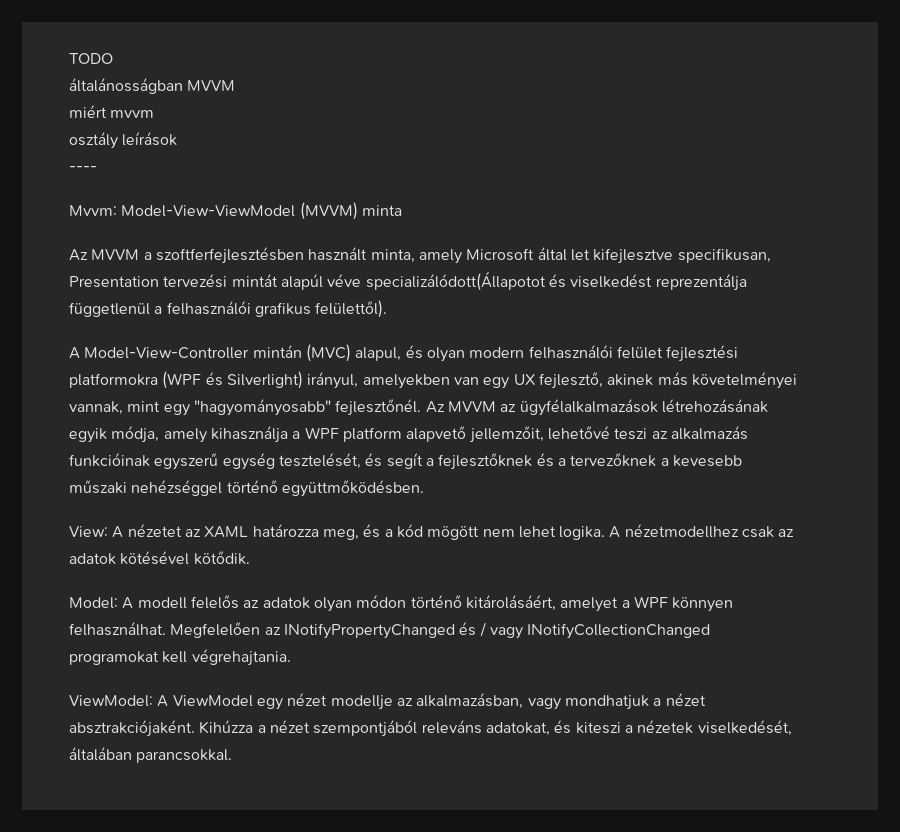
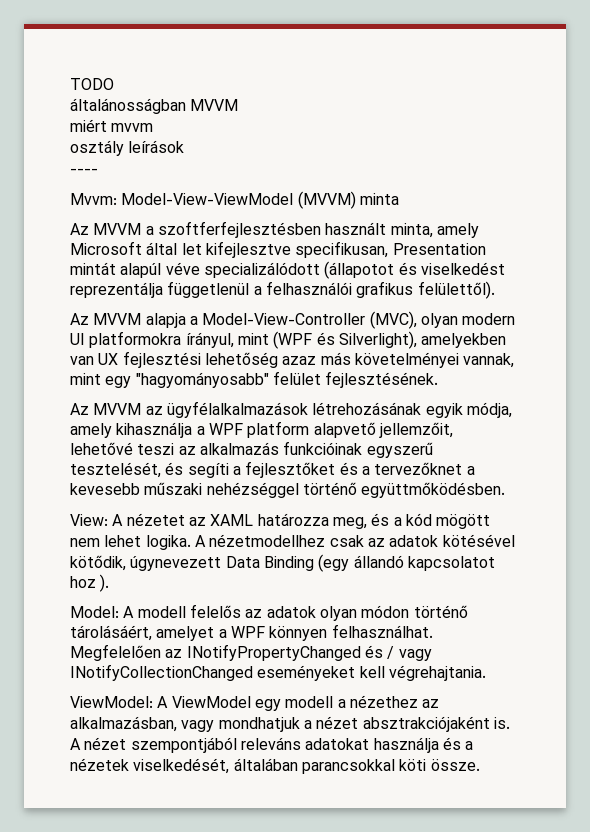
[163,274,228,288] tervezési -> (486, 249) none
[365,271,546,291] specializálódott(Állapotot -> [203,261,395,279] specializálódott (állapotot
[69,344,739,362] [69,371,654,389] A Model-View-Controller mintán (MVC) alapul, és olyan modern felhasználói felület fejlesztési platformokra (WPF és Silverlight) irányul, amelyekben van egy UX fejlesztő, akinek -> [70,311,516,329] [70,331,507,349] [70,351,317,368] Az MVVM alapja a Model-View-Controller (MVC), olyan modern UI platformokra írányul, mint (WPF és Silverlight), amelyekben van UX fejlesztési lehetőség azaz
[335,399,422,416] fejlesztőnél. -> [272,371,439,388] felület fejlesztésének. //
[222,453,275,470] egység -> (433, 450) none
[386,453,657,470] segít a fejlesztőknek és a tervezőknek -> [187,461,463,478] segíti a fejlesztőket és a tervezőknet
[193,551,250,565] kötődik. -> [70,554,495,572] [70,574,110,592] kötődik, úgynevezett Data Binding (egy állandó kapcsolatot hoz ).
[465,595,556,611] kitárolásáért, -> [70,625,152,641] tárolásáért,
[69,651,159,665] programokat -> [257,665,356,681] eseményeket
[287,693,393,710] nézet modellje -> [285,695,418,708] modell a nézethez
[69,720,621,737] absztrakciójaként. Kihúzza a nézet szempontjából releváns adatokat, és kiteszi -> [362,716,510,732] [70,737,461,753] absztrakciójaként is. A nézet szempontjából releváns adatokat használja és
[136,749,233,763] parancsokkal. -> [301,759,480,774] parancsokkal köti össze.

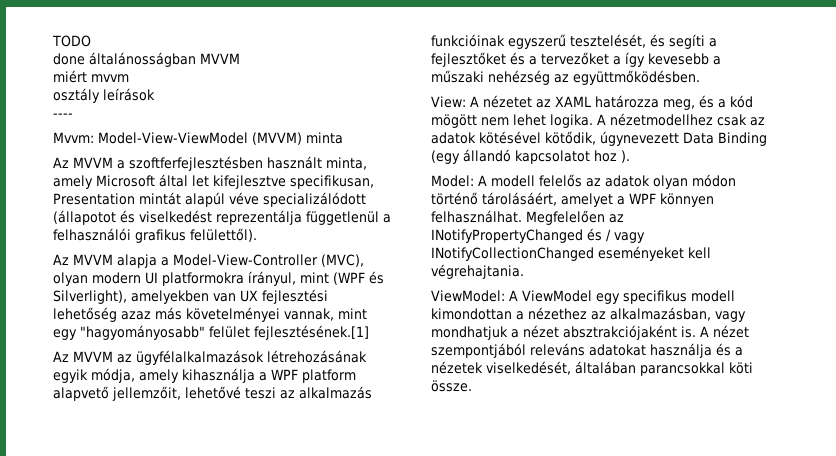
(114, 84) none -> [53,53,85,65] done
[325,371,439,388] fejlesztésének. -> [254,325,369,340] fejlesztésének.[1]
[374,462,475,475] [70,482,357,498] tervezőknet a kevesebb műszaki nehézséggel történő -> [541,52,721,67] [431,70,569,85] tervezőket a így kevesebb a műszaki nehézség az
[285,696,334,708] modell -> [623,290,735,304] [431,308,512,320] specifikus modell kimondottan

